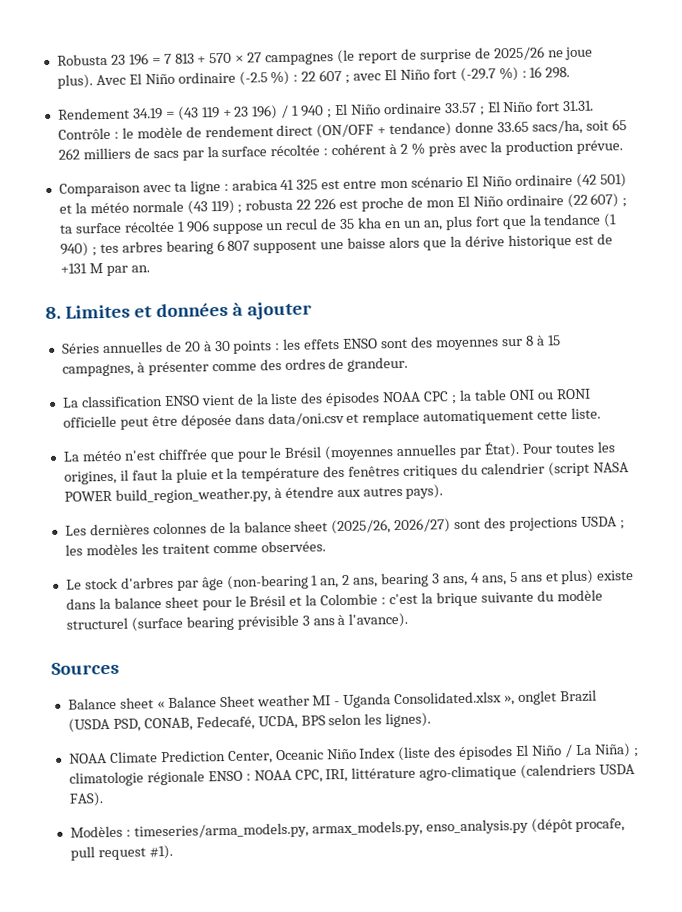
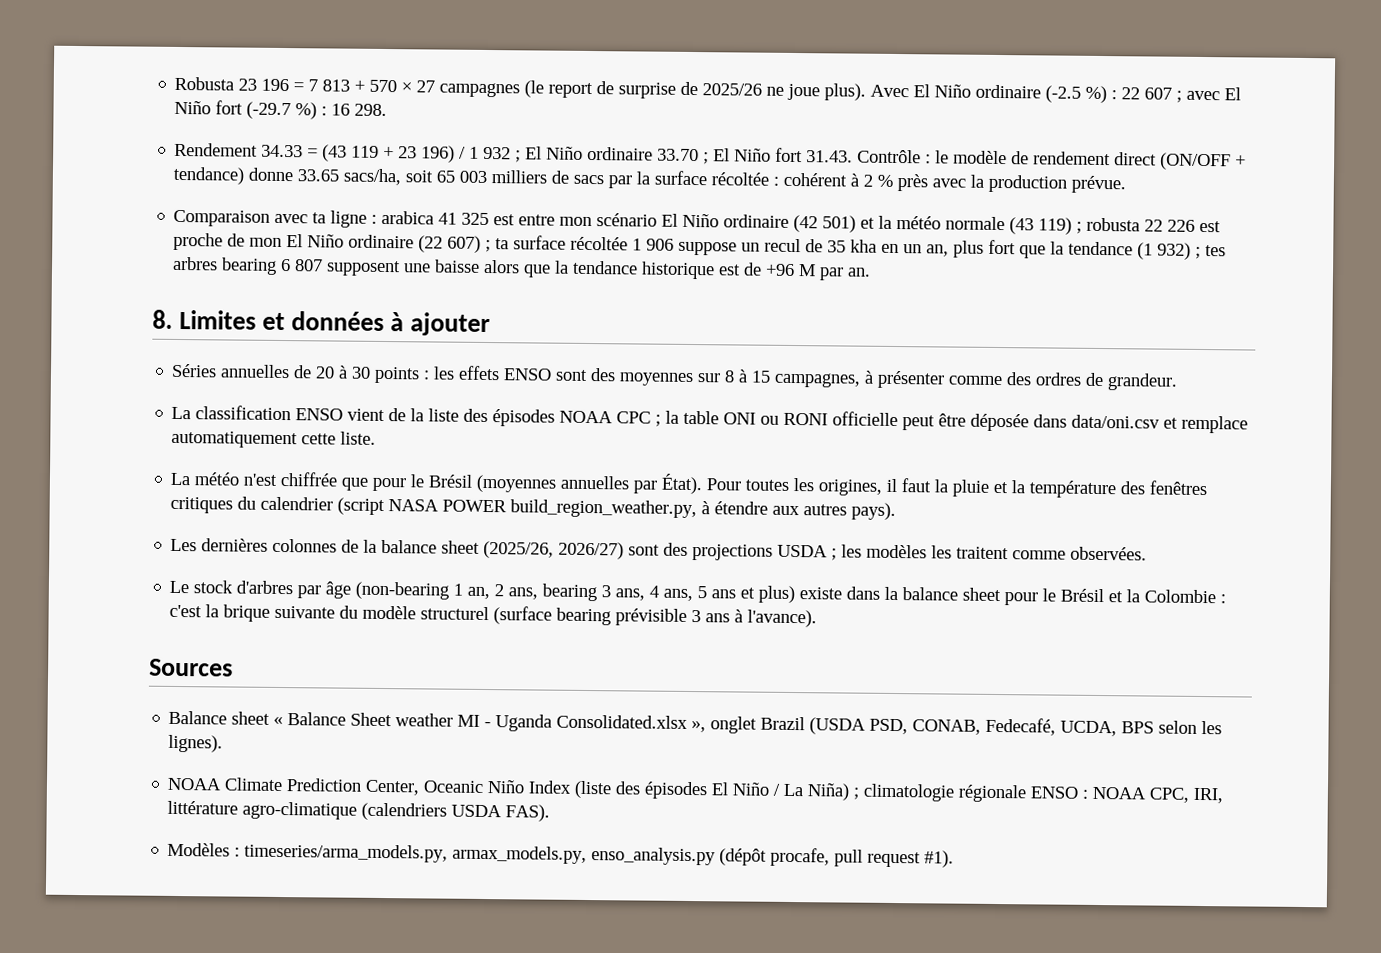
[132,108,163,120] 34.19 -> [261,144,304,158] 34.33
[301,105,325,117] 940 -> [483,146,512,160] 932
[443,102,477,114] 33.57 -> [657,148,700,162] 33.70
[562,100,595,112] 31.31. -> [806,150,854,163] 31.43.
[57,148,80,160] 262 -> [459,170,488,184] 003
[59,242,89,257] 940) -> [1157,242,1192,260] 932)
[464,235,505,247] dérive -> [572,260,639,275] tendance
[59,263,87,274] +131 -> [765,263,796,277] +96

